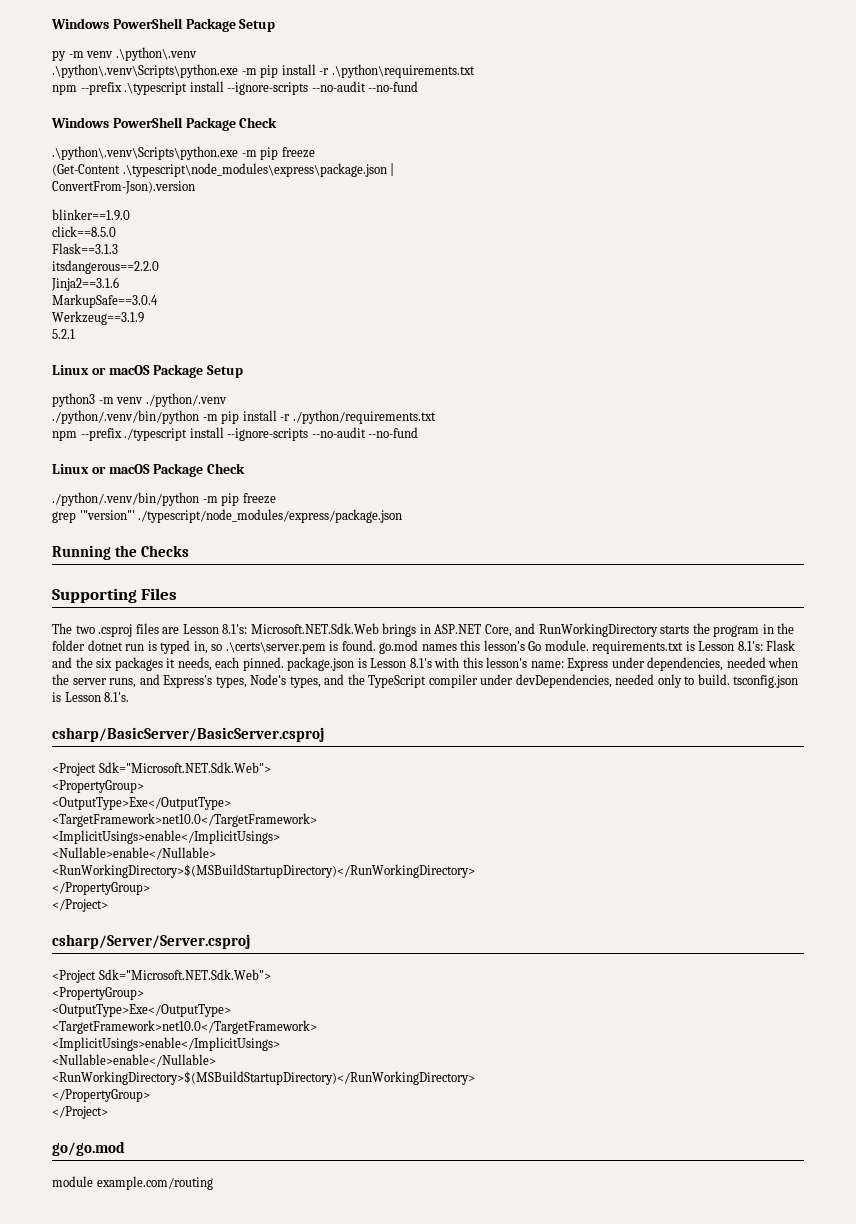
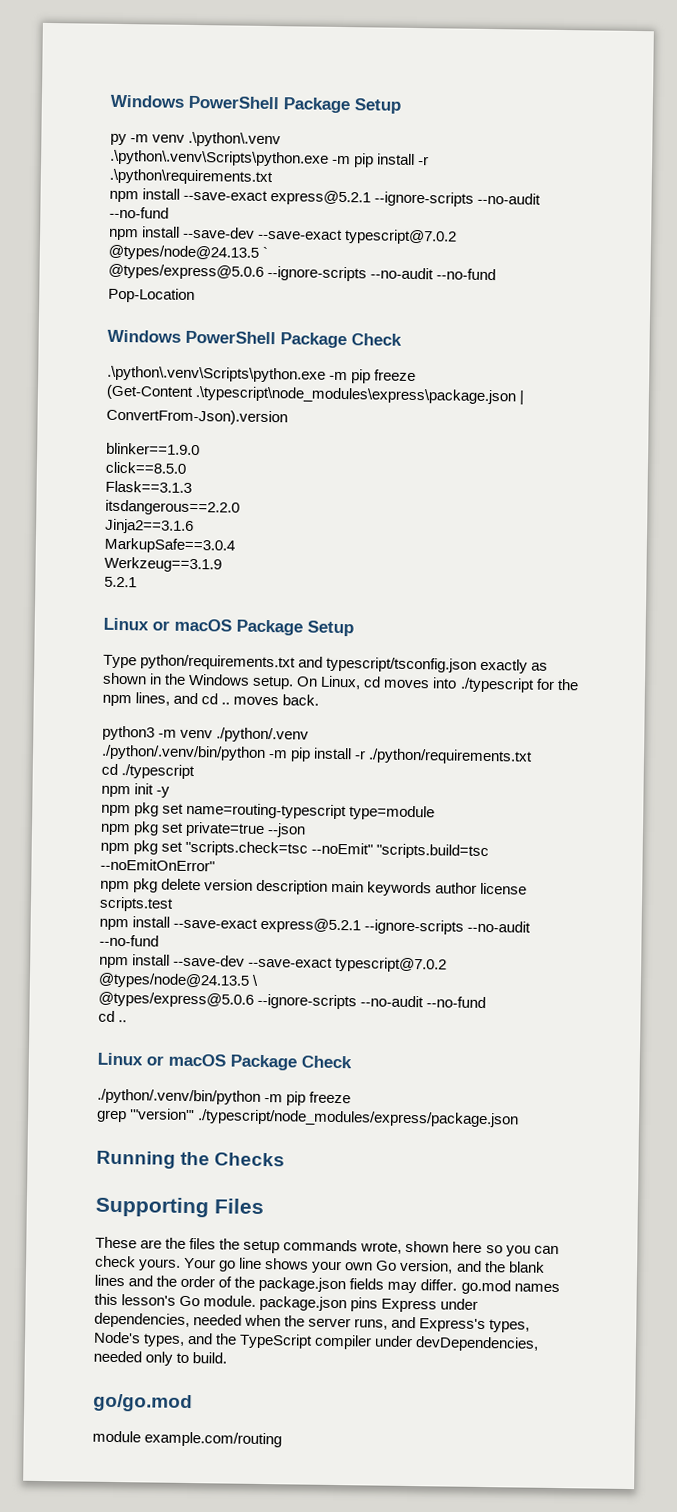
[80,81,419,95] --prefix .\typescript install --ignore-scripts --no-audit --no-fund -> [142,188,542,207] [109,206,169,219] [109,226,458,245] [108,244,269,261] [108,263,497,282] [108,287,195,303] install --save-exact express@5.2.1 --ignore-scripts --no-audit --no-fund // npm install --save-dev --save-exact typescript@7.0.2 @types/node@24.13.5 ` // @types/express@5.0.6 --ignore-scripts --no-audit --no-fund // Pop-Location
(244, 371) none -> [103,654,549,674] [102,672,579,693] [102,692,320,707] // Type python/requirements.txt and typescript/tsconfig.json exactly as shown in the Windows setup. On Linux, cd moves into ./typescript for the npm lines, and cd .. moves back.
[52,427,419,441] // npm --prefix ./typescript install --ignore-scripts --no-audit --no-fund -> [101,763,196,780] [101,783,171,798] [101,802,436,821] [100,821,307,838] [100,840,490,860] [100,858,215,872] [100,878,528,897] [99,896,174,912] [99,916,532,935] [99,934,159,947] [99,954,448,973] [98,972,260,989] [98,991,487,1010] [98,1010,128,1023] // cd ./typescript // npm init -y // npm pkg set name=routing-typescript type=module // npm pkg set private=true --json // npm pkg set "scripts.check=tsc --noEmit" "scripts.build=tsc --noEmitOnError" // npm pkg delete version description main keywords author license scripts.test // npm install --save-exact express@5.2.1 --ignore-scripts --no-audit --no-fund // npm install --save-dev --save-exact typescript@7.0.2 @types/node@24.13.5 \ // @types/express@5.0.6 --ignore-scripts --no-audit --no-fund // cd ..
[52,623,795,637] [52,640,376,654] The two .csproj files are Lesson 8.1's: Microsoft.NET.Sdk.Web brings in ASP.NET Core, and RunWorkingDirectory starts the program in the folder dotnet run is typed in, so .\certs\server.pem is found. -> [95,1236,559,1257] [95,1255,545,1274] [94,1274,458,1294] These are the files the setup commands wrote, shown here so you can check yours. Your go line shows your own Go version, and the blank lines and the order of the package.json fields may differ.
[592,640,796,654] [52,657,564,671] requirements.txt is Lesson 8.1's: Flask and the six packages it needs, each pinned. package.json is Lesson 8.1's with this lesson's name: -> [259,1295,379,1312] package.json pins
[733,675,799,688] [52,692,130,702] [52,727,324,742] [52,762,271,776] [52,780,144,793] [52,797,231,810] [52,813,317,827] [52,830,280,844] [52,847,216,860] [52,864,475,878] [52,882,150,895] [52,899,108,912] [52,934,250,949] [52,969,271,983] [52,987,144,1000] [52,1004,231,1017] [52,1020,317,1034] [52,1037,280,1051] [52,1054,216,1067] [52,1071,475,1085] [52,1089,150,1102] [52,1106,108,1119] tsconfig.json is Lesson 8.1's. // csharp/BasicServer/BasicServer.csproj // <Project Sdk="Microsoft.NET.Sdk.Web"> // <PropertyGroup> // <OutputType>Exe</OutputType> // <TargetFramework>net10.0</TargetFramework> // <ImplicitUsings>enable</ImplicitUsings> // <Nullable>enable</Nullable> // <RunWorkingDirectory>$(MSBuildStartupDirectory)</RunWorkingDirectory> // </PropertyGroup> // </Project> // csharp/Server/Server.csproj // <Project Sdk="Microsoft.NET.Sdk.Web"> // <PropertyGroup> // <OutputType>Exe</OutputType> // <TargetFramework>net10.0</TargetFramework> // <ImplicitUsings>enable</ImplicitUsings> // <Nullable>enable</Nullable> // <RunWorkingDirectory>$(MSBuildStartupDirectory)</RunWorkingDirectory> // </PropertyGroup> // </Project> -> (228, 1358) none

